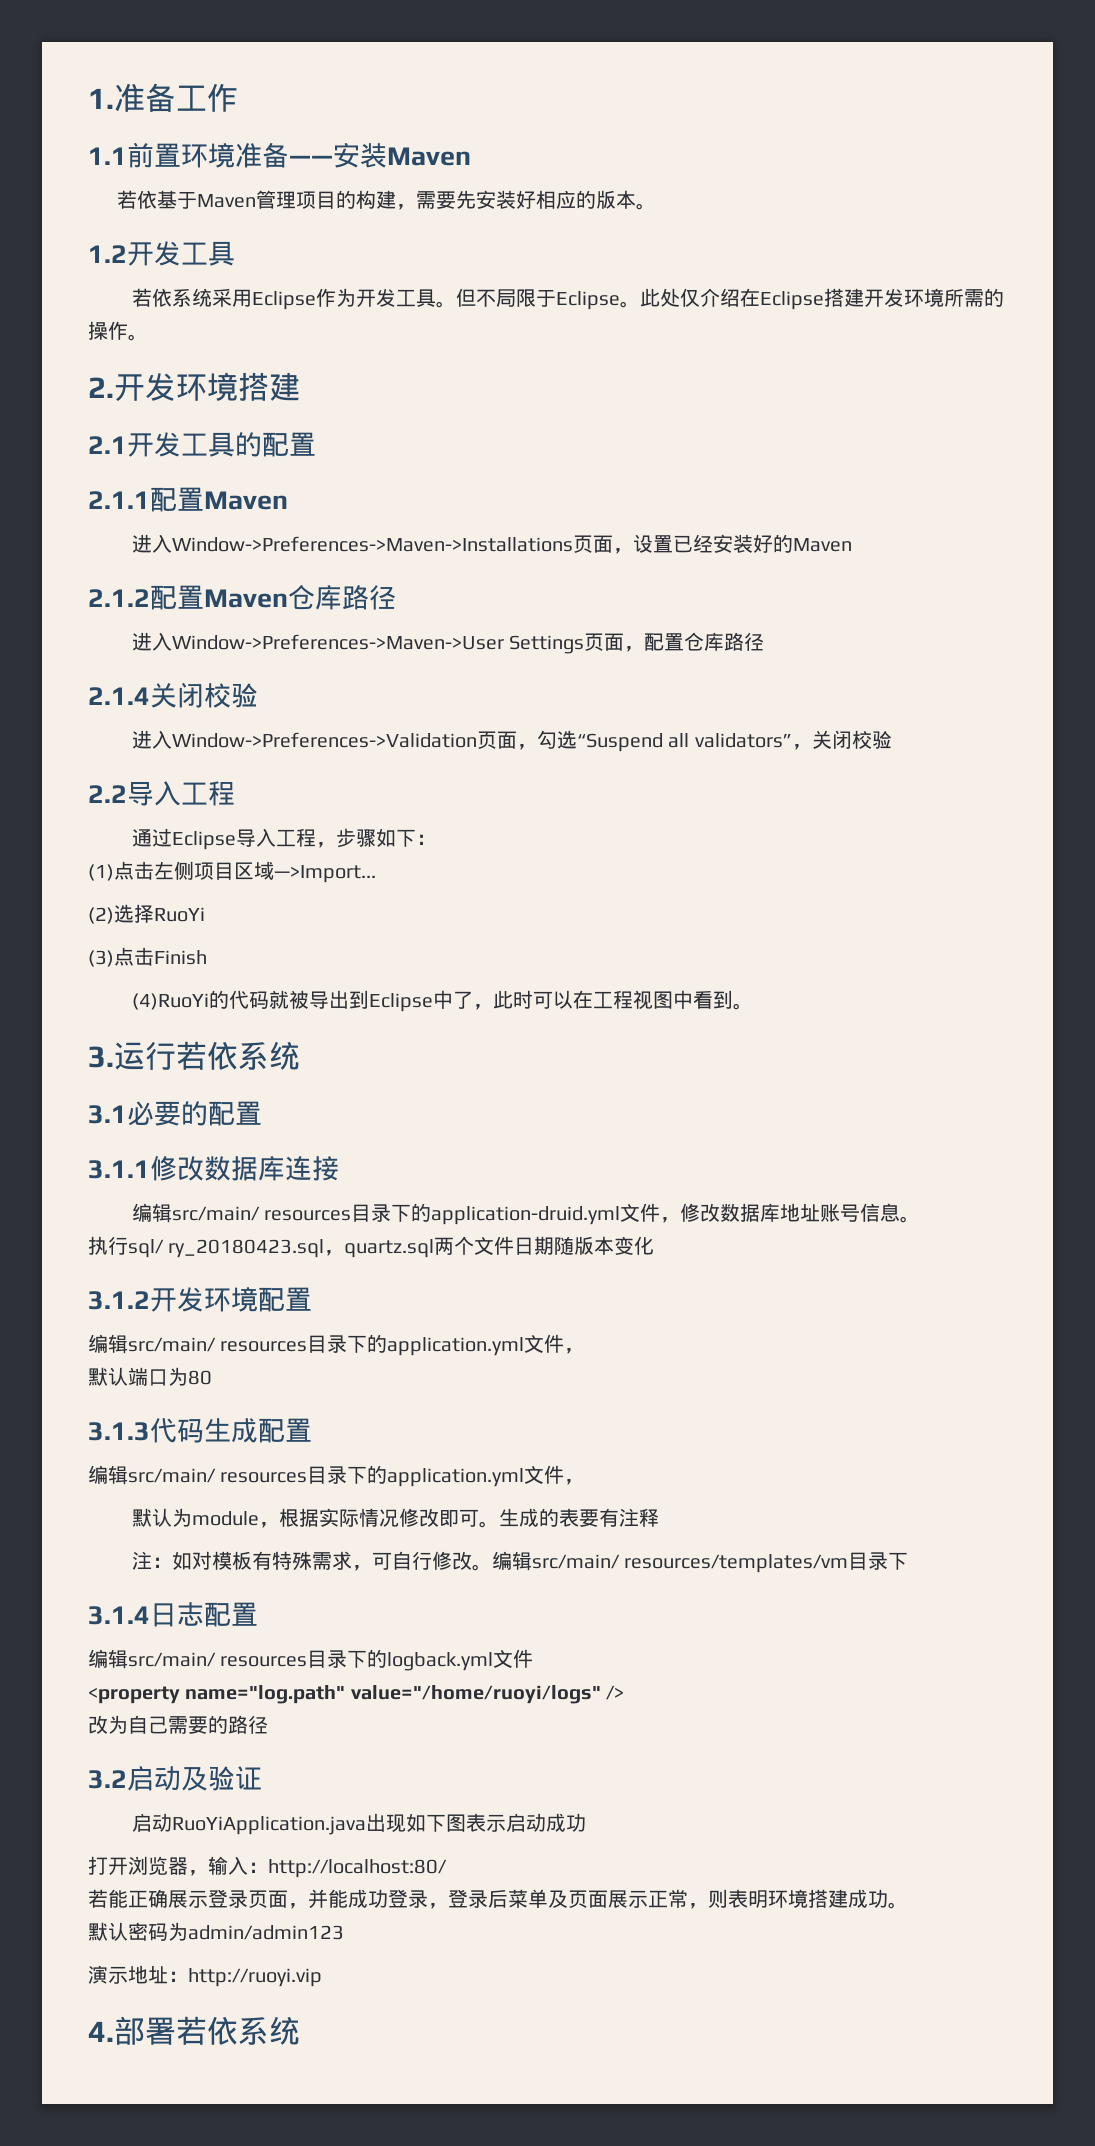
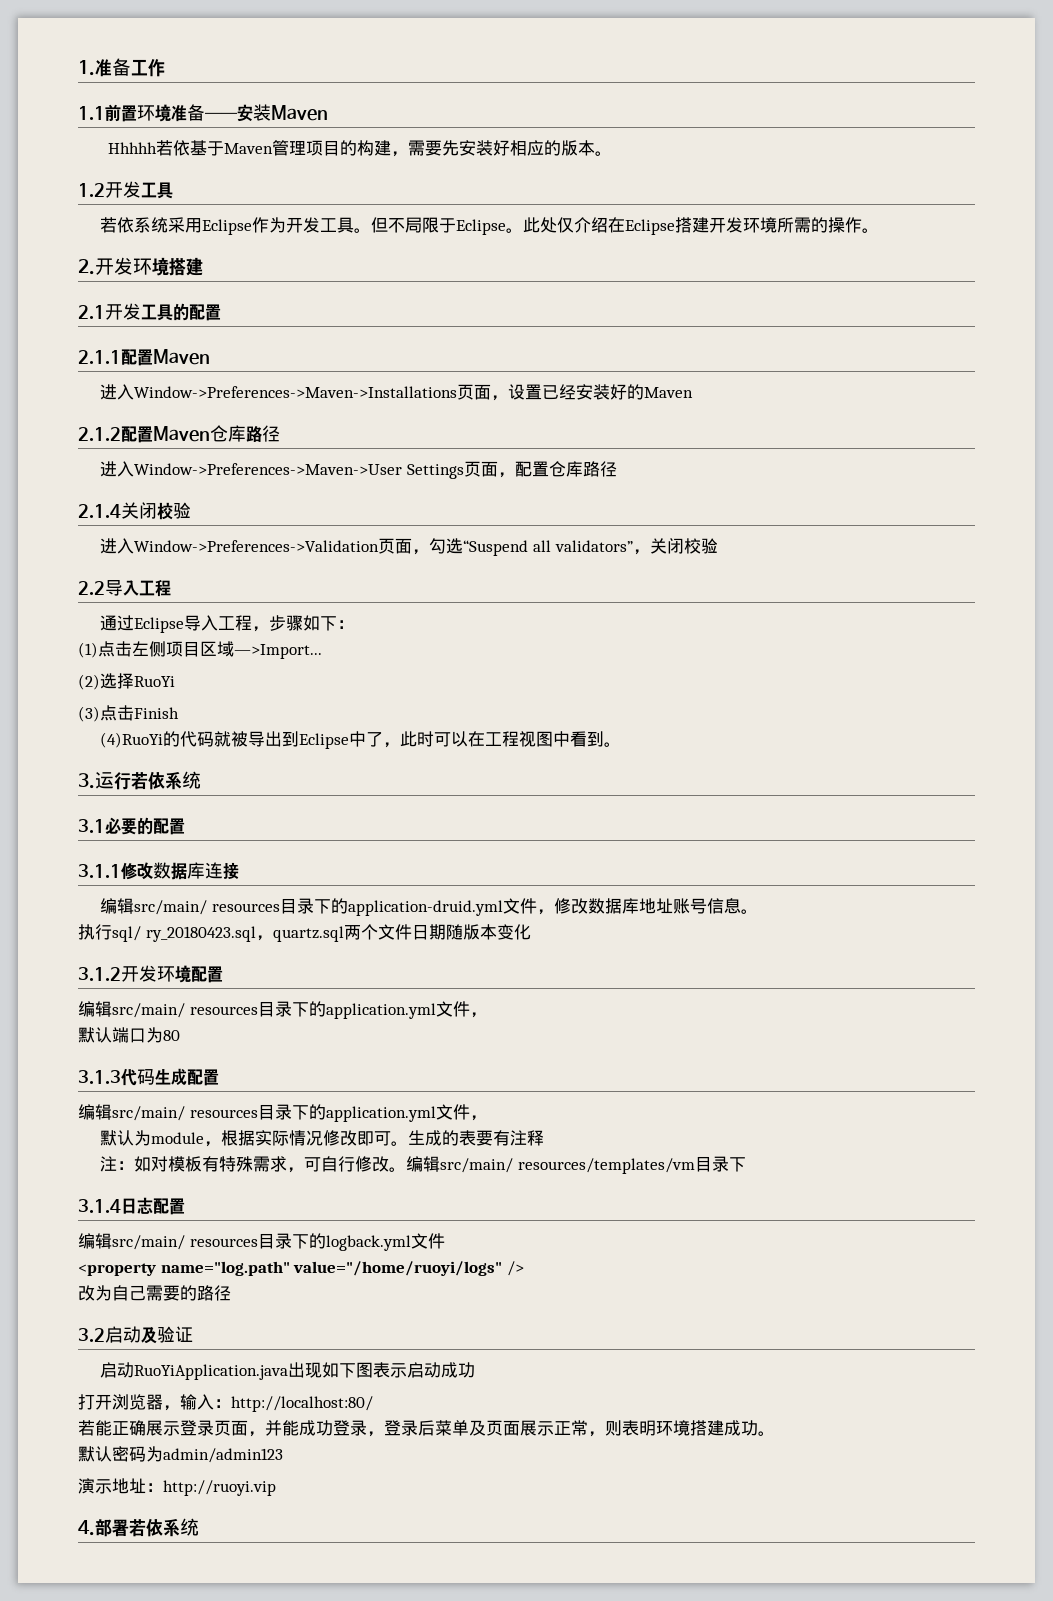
(471, 156) none -> [108,142,158,154] Hhhhh

